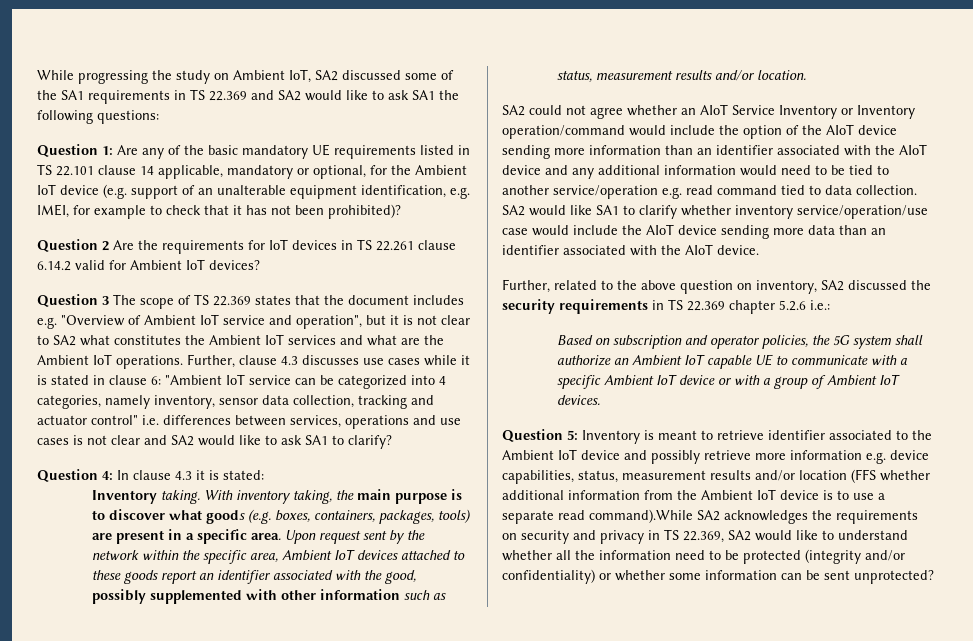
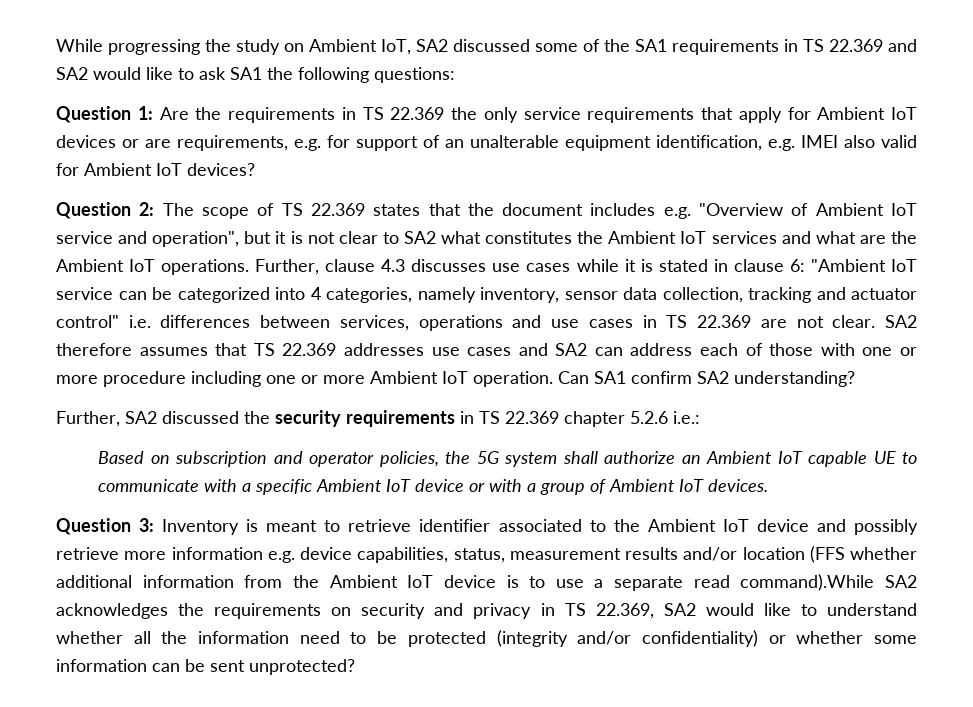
[142,144,470,159] [37,164,467,179] [37,184,127,199] any of the basic mandatory UE requirements listed in TS 22.101 clause 14 applicable, mandatory or optional, for the Ambient IoT device (e.g. -> [195,107,917,123] [56,135,350,151] the requirements in TS 22.369 the only service requirements that apply for Ambient IoT devices or are requirements, e.g. for
[37,204,401,219] [37,239,456,254] [37,261,71,271] IMEI, for example to check that it has not been prohibited)? // Question 2 Are the requirements for IoT devices in TS 22.261 clause 6.14.2 -> [801,135,875,148] IMEI also
[102,296,109,305] 3 -> [139,202,155,216] 2:
[73,435,392,449] [37,469,264,482] [92,489,463,504] [92,509,472,524] [92,529,426,544] [92,549,466,564] [92,570,417,584] [92,589,447,604] [557,70,807,82] [502,104,915,119] [502,124,897,139] [502,144,927,159] [502,165,889,179] [502,185,917,199] [502,205,928,219] [502,224,886,239] [502,244,759,256] [502,279,817,294] is not clear and SA2 would like to ask SA1 to clarify? // Question 4: In clause 4.3 it is stated: // Inventory taking. With inventory taking, the main purpose is to discover what goods (e.g. boxes, containers, packages, tools) are present in a specific area. Upon request sent by the network within the specific area, Ambient IoT devices attached to these goods report an identifier associated with the good, possibly supplemented with other information such as status, measurement results and/or location. // SA2 could not agree whether an AIoT Service Inventory or Inventory operation/command would include the option of the AIoT device sending more information than an identifier associated with the AIoT device and any additional information would need to be tied to another service/operation e.g. read command tied to data collection. SA2 would like SA1 to clarify whether inventory service/operation/use case would include the AIoT device sending more data than an identifier associated with the AIoT device. // Further, related to the above question on inventory, -> [642,315,918,328] [56,343,918,356] [56,371,855,387] [56,411,120,427] in TS 22.369 are not clear. SA2 therefore assumes that TS 22.369 addresses use cases and SA2 can address each of those with one or more procedure including one or more Ambient IoT operation. Can SA1 confirm SA2 understanding? // Further,
[567,430,578,440] 5: -> [139,518,155,532] 3:

